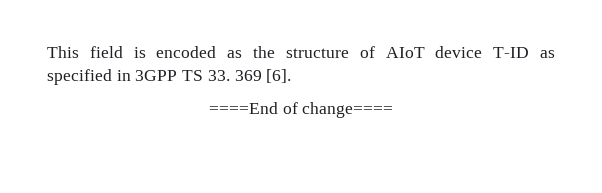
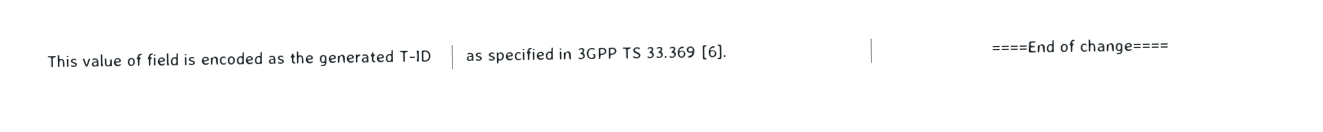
(79, 52) none -> [82,53,143,67] value of
[285,46,483,58] structure of AIoT device -> [318,50,394,67] generated
[207,70,262,81] 33. 369 -> [645,46,696,59] 33.369

